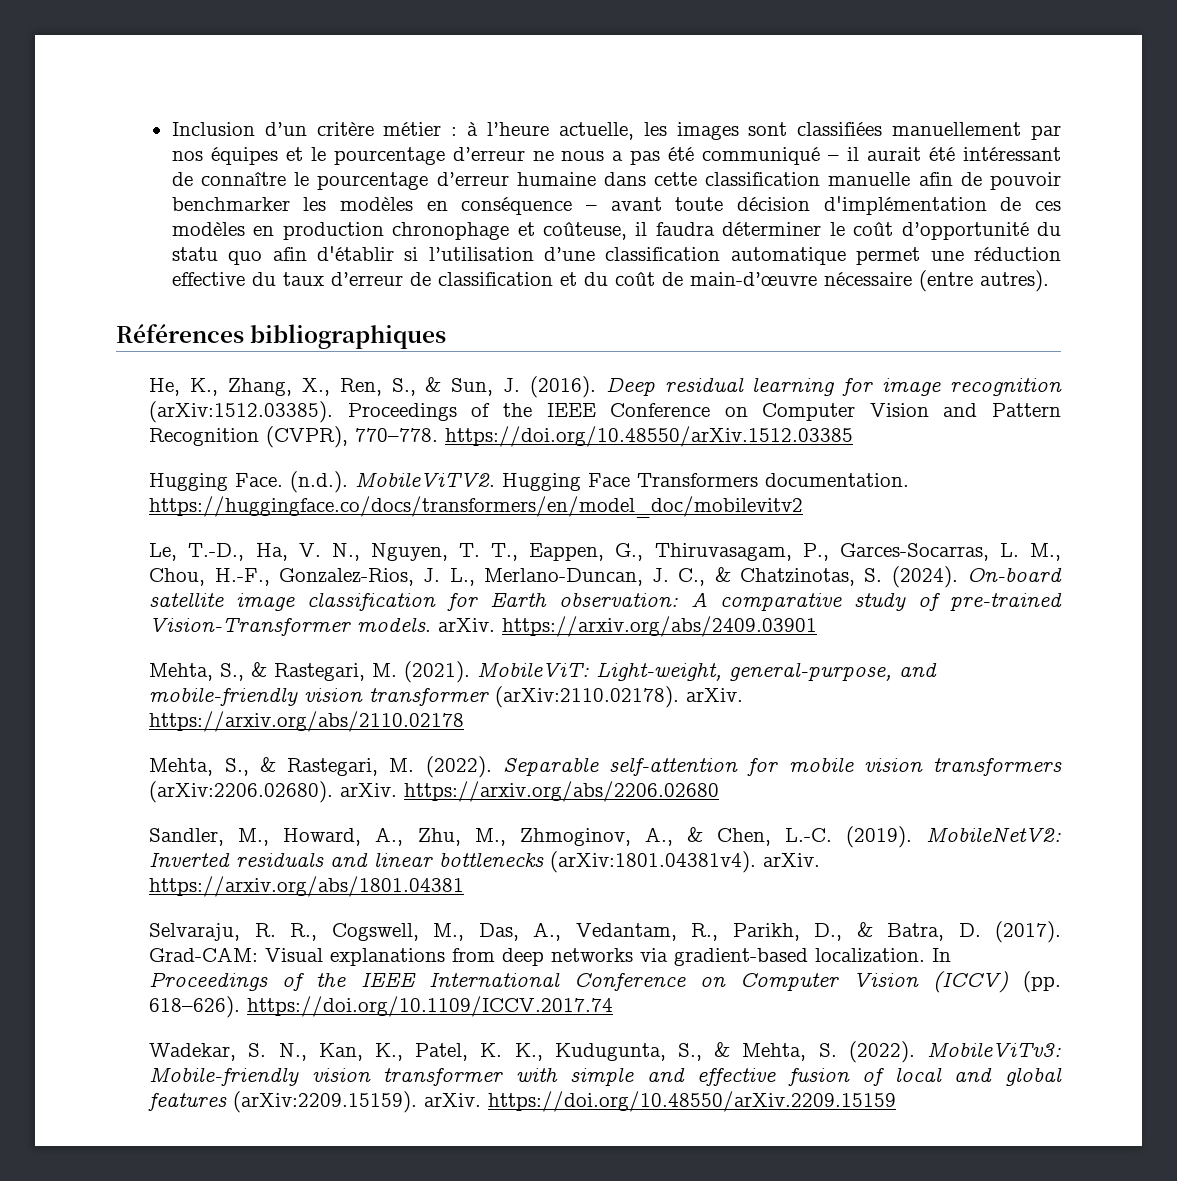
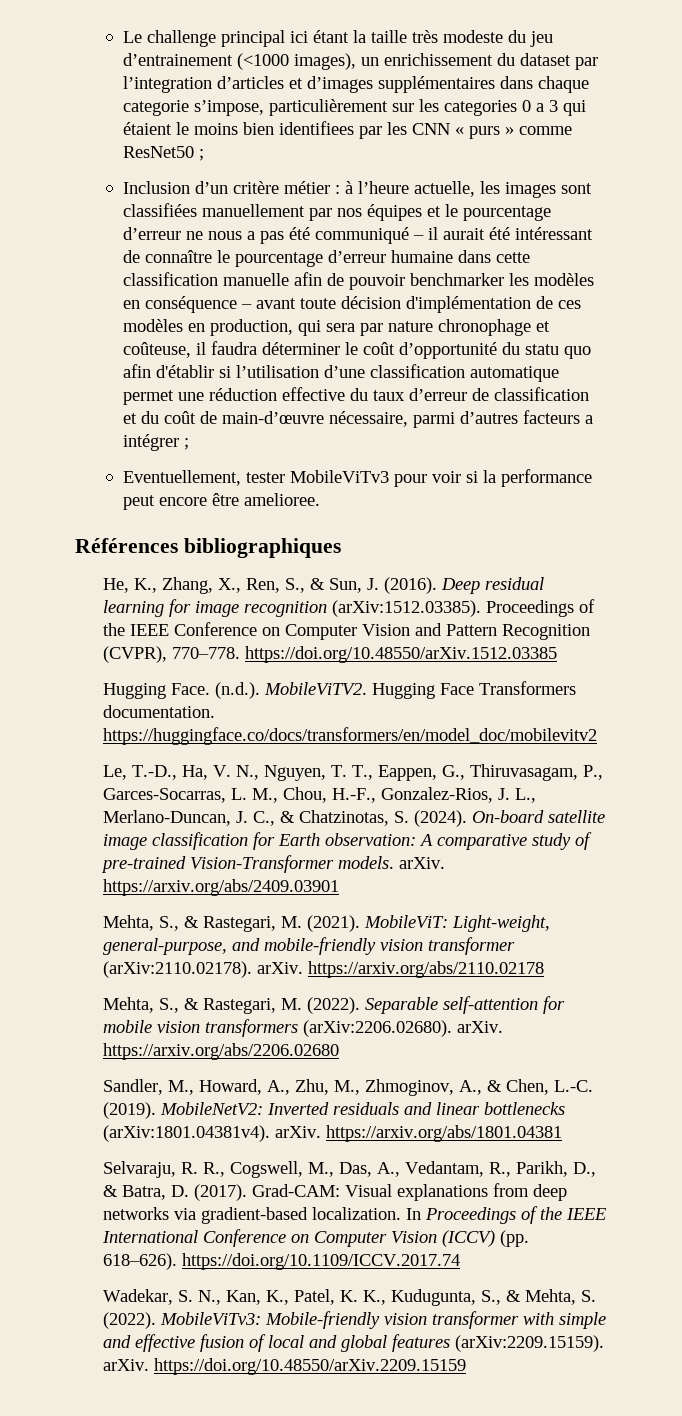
(171, 129) none -> [123,30,554,47] [123,53,599,70] [123,76,590,93] [123,99,587,116] [123,121,573,139] [123,146,205,161] Le challenge principal ici étant la taille très modeste du jeu d’entrainement (<1000 images), un enrichissement du dataset par l’integration d’articles et d’images supplémentaires dans chaque categorie s’impose, particulièrement sur les categories 0 a 3 qui étaient le moins bien identifiees par les CNN « purs » comme ResNet50 ; //
[282,222,384,240] production -> [210,319,434,336] production, qui sera par nature
[823,270,1049,292] nécessaire (entre autres). -> [329,410,594,428] [123,434,190,451] [123,469,593,487] [123,493,321,510] nécessaire, parmi d’autres facteurs a intégrer ; // Eventuellement, tester MobileViTv3 pour voir si la performance peut encore être amelioree.

